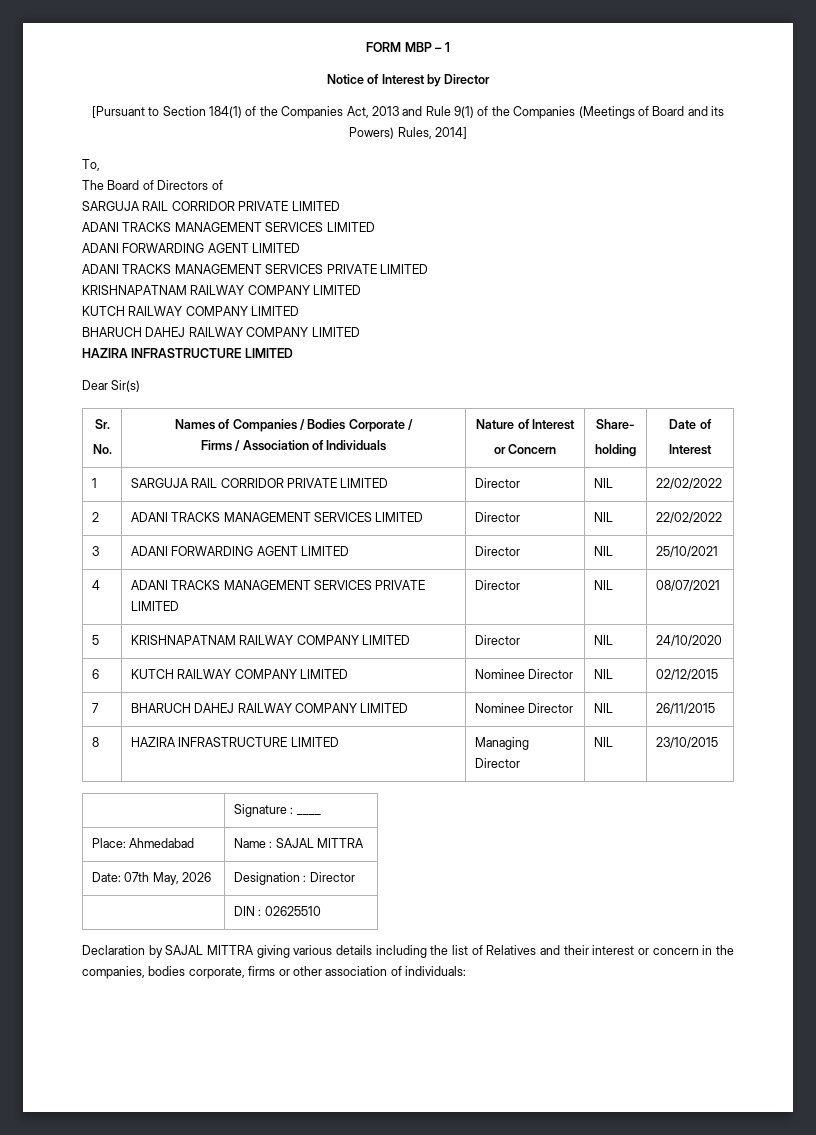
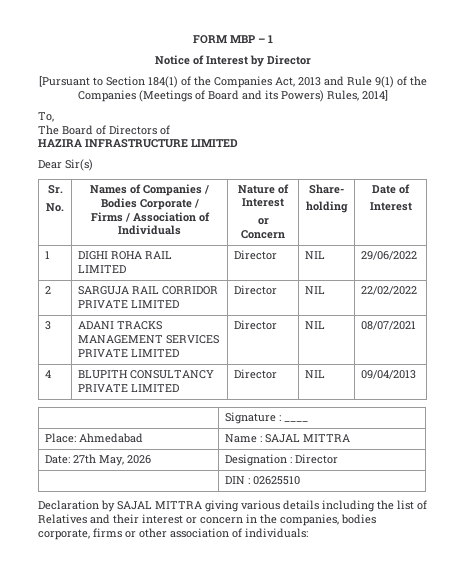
[82,201,340,211] [82,222,375,232] [82,243,301,253] [82,264,428,274] [82,285,362,295] [82,306,300,316] [82,327,360,337] // SARGUJA RAIL CORRIDOR PRIVATE LIMITED // ADANI TRACKS MANAGEMENT SERVICES LIMITED // ADANI FORWARDING AGENT LIMITED // ADANI TRACKS MANAGEMENT SERVICES PRIVATE LIMITED // KRISHNAPATNAM RAILWAY COMPANY LIMITED // KUTCH RAILWAY COMPANY LIMITED // BHARUCH DAHEJ RAILWAY COMPANY LIMITED -> (170, 130) none
(97, 483) none -> [78,251,173,260] [78,265,127,273] [234,250,278,260] [305,251,326,259] [361,251,418,260] [45,286,52,294] | DIGHI ROHA RAIL LIMITED | Director | NIL | 29/06/2022 // 2
[91,512,99,522] [130,512,424,522] [474,512,520,522] [593,512,613,522] [655,512,722,523] [91,546,99,556] [130,546,350,556] [474,546,520,556] [593,546,613,556] [655,546,718,557] [91,580,100,590] 2 | ADANI TRACKS MANAGEMENT SERVICES LIMITED | Director | NIL | 22/02/2022 // 3 | ADANI FORWARDING AGENT LIMITED | Director | NIL | 25/10/2021 // 4 -> [45,321,52,330] 3
[91,635,99,645] [130,635,411,645] [474,635,520,645] [593,635,613,645] [655,635,722,646] [91,669,99,679] [130,669,349,679] [474,669,574,679] [593,669,613,679] [655,669,718,680] [91,703,99,713] [130,703,409,713] [474,703,574,713] [593,703,613,713] [655,703,715,714] [91,737,99,747] [130,737,339,747] [474,737,529,750] [474,758,520,768] [593,737,613,747] [655,737,718,748] 5 | KRISHNAPATNAM RAILWAY COMPANY LIMITED | Director | NIL | 24/10/2020 // 6 | KUTCH RAILWAY COMPANY LIMITED | Nominee Director | NIL | 02/12/2015 // 7 | BHARUCH DAHEJ RAILWAY COMPANY LIMITED | Nominee Director | NIL | 26/11/2015 // 8 | HAZIRA INFRASTRUCTURE LIMITED | Managing Director | NIL | 23/10/2015 -> [45,370,52,378] [78,370,215,379] [78,384,180,392] [234,369,278,379] [305,370,326,378] [361,370,417,379] 4 | BLUPITH CONSULTANCY PRIVATE LIMITED | Director | NIL | 09/04/2013
[124,872,150,882] 07th -> [73,454,97,464] 27th

